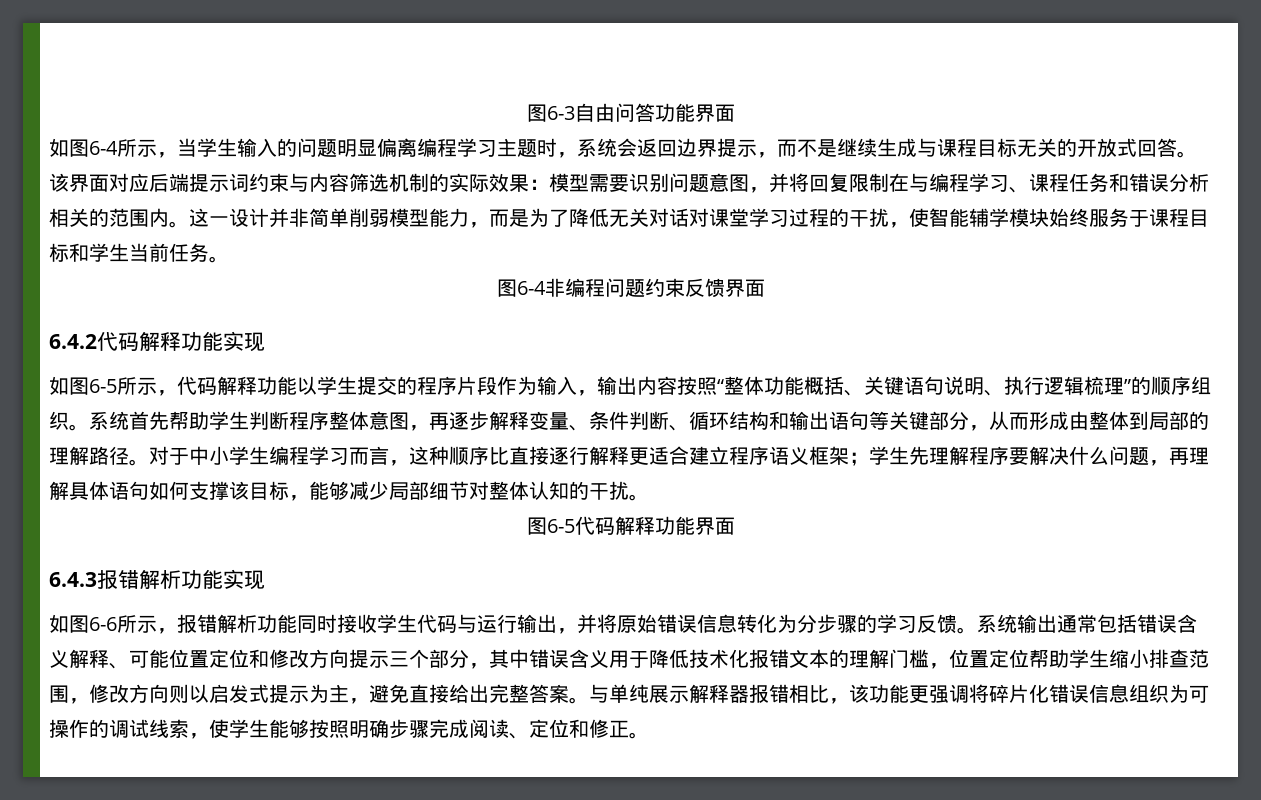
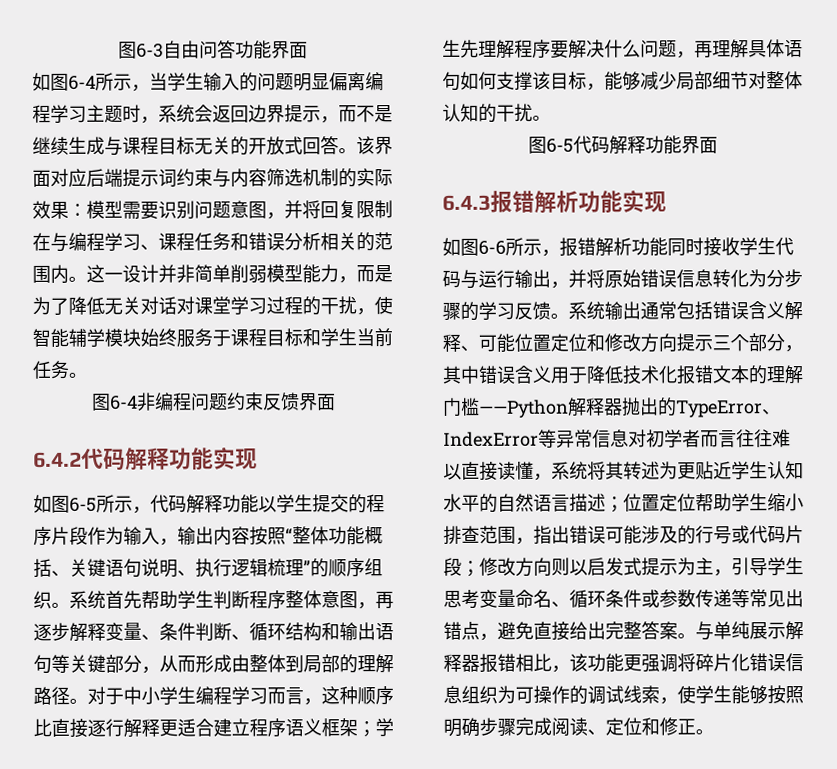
[929,663,949,669] ， -> [479,397,781,418] [443,429,791,448] [443,461,804,481] [443,493,624,513] ——Python解释器抛出的TypeError、IndexError等异常信息对初学者而言往往难以直接读懂，系统将其转述为更贴近学生认知水平的自然语言描述；
(89, 701) none -> [533,525,804,545] [443,557,480,577] 指出错误可能涉及的行号或代码片段；
(369, 701) none -> [731,557,804,576] [443,589,804,609] [443,621,498,641] 引导学生思考变量命名、循环条件或参数传递等常见出错点，

